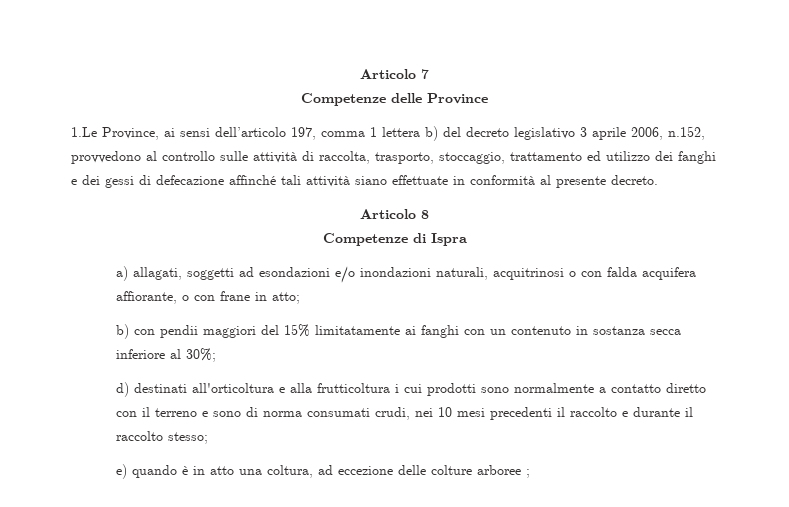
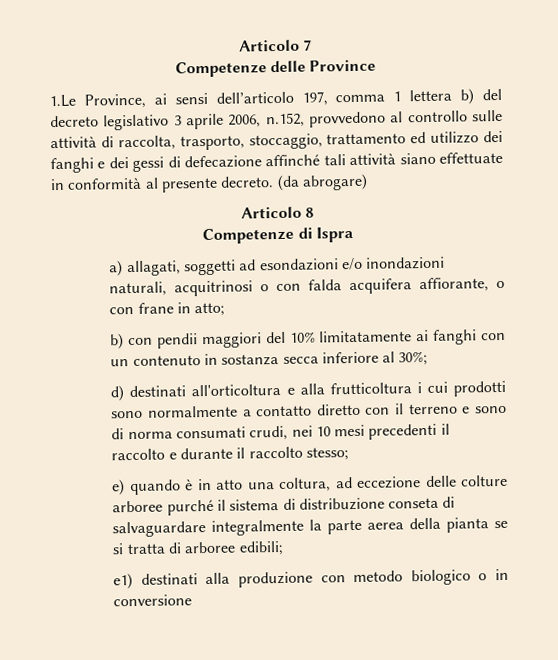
(658, 180) none -> [276,173,368,192] (da abrogare)
[284,324,311,337] 15% -> [289,331,316,343] 10%
[526,469,531,478] ; -> [166,496,456,516] [112,517,509,538] [112,540,284,556] [113,568,509,590] [113,594,193,607] purché il sistema di distribuzione conseta di salvaguardare integralmente la parte aerea della pianta se si tratta di arboree edibili; // e1) destinati alla produzione con metodo biologico o in conversione

